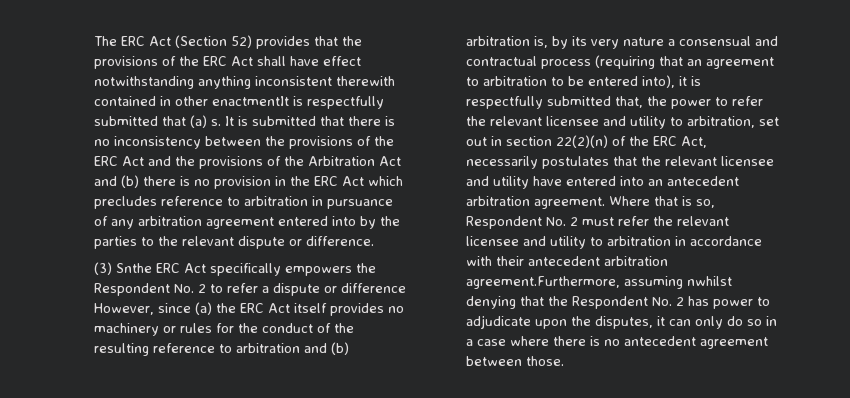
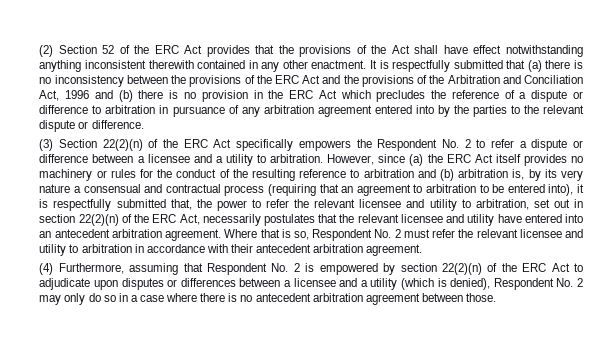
[93,35,252,48] The ERC Act (Section 52) -> [39,45,203,57] (2) Section 52 of the ERC Act
[202,56,227,66] ERC -> (387, 49) none
[174,96,289,106] other enactmentIt -> [261,60,377,72] any other enactment. It
[210,116,344,126] s. It is submitted that -> (542, 66) none
[378,156,401,166] Act -> [502,75,583,84] [39,90,90,101] and Conciliation Act, 1996
[160,196,223,206] reference -> [431,90,584,102] [39,105,89,114] the reference of a dispute or difference
[115,263,152,273] Snthe -> [59,139,179,151] Section 22(2)(n) of the
(406, 288) none -> [92,154,324,166] between a licensee and a utility to arbitration.
[465,276,732,289] [465,296,770,309] [465,315,691,329] agreement.Furthermore, assuming nwhilst denying that the Respondent No. 2 has power to adjudicate upon the disputes, it can -> [366,244,423,256] [39,263,583,275] [39,278,583,290] [39,295,62,305] agreement. // (4) Furthermore, assuming that Respondent No. 2 is empowered by section 22(2)(n) of the ERC Act to adjudicate upon disputes or differences between a licensee and a utility (which is denied), Respondent No. 2 may
(696, 341) none -> [312,293,363,302] arbitration

